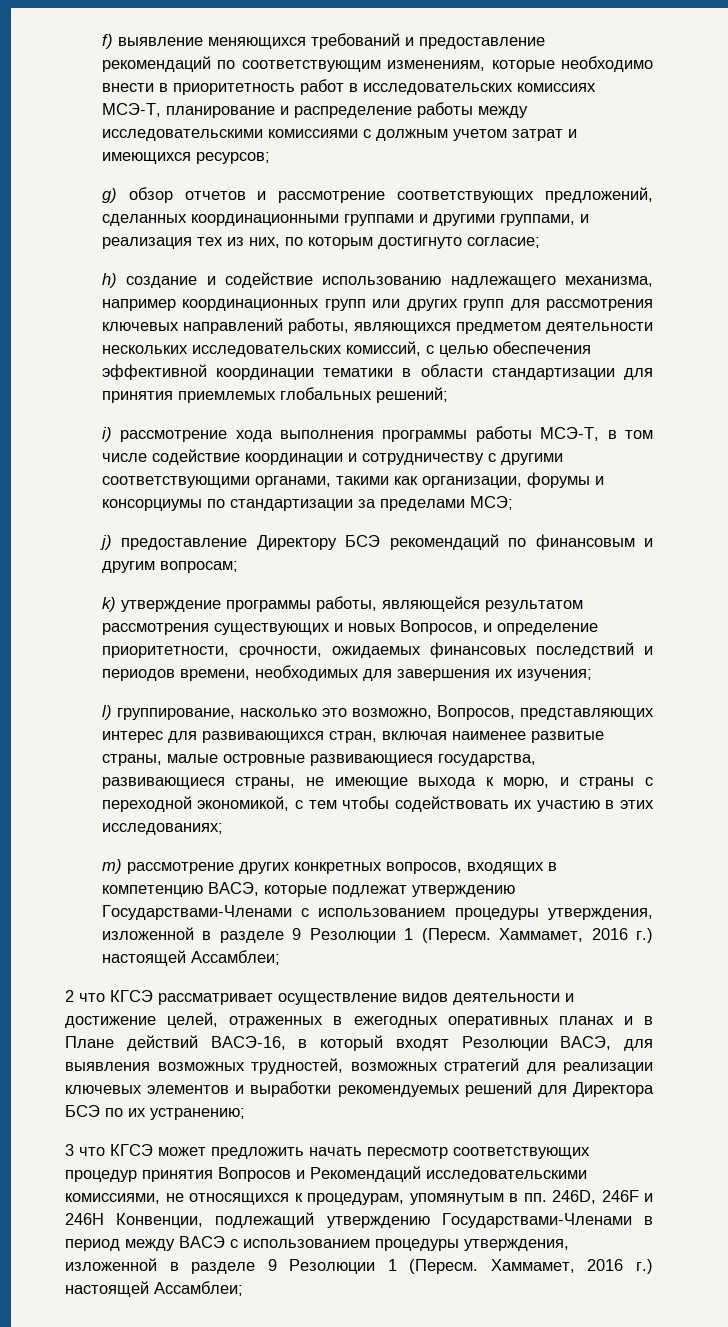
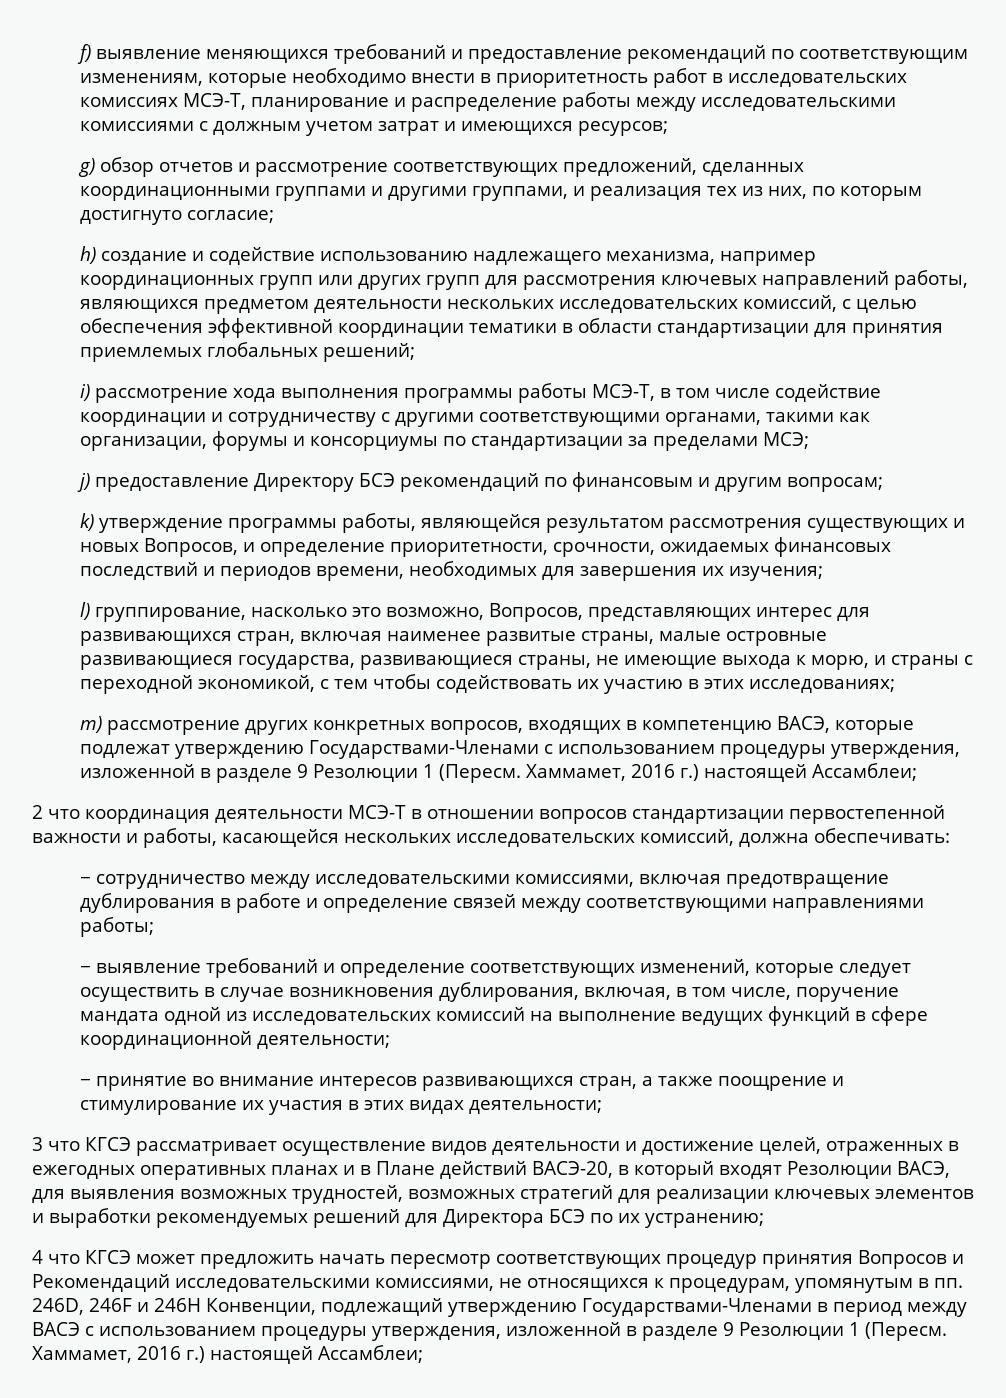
(105, 997) none -> [85,805,945,824] [32,828,950,848] [79,874,889,889] [79,893,924,913] [79,917,154,937] [79,958,911,978] [79,982,899,1002] [79,1006,928,1026] [79,1031,390,1050] [79,1076,844,1091] [79,1100,602,1115] [32,1137,80,1151] координация деятельности МСЭ-Т в отношении вопросов стандартизации первостепенной важности и работы, касающейся нескольких исследовательских комиссий, должна обеспечивать: // − сотрудничество между исследовательскими комиссиями, включая предотвращение дублирования в работе и определение связей между соответствующими направлениями работы; // − выявление требований и определение соответствующих изменений, которые следует осуществить в случае возникновения дублирования, включая, в том числе, поручение мандата одной из исследовательских комиссий на выполнение ведущих функций в сфере координационной деятельности; // − принятие во внимание интересов развивающихся стран, а также поощрение и стимулирование их участия в этих видах деятельности; // 3 что
[210,1036,286,1050] ВАСЭ-16, -> [532,1161,613,1178] ВАСЭ-20,
[65,1144,74,1156] 3 -> [32,1250,43,1264] 4

